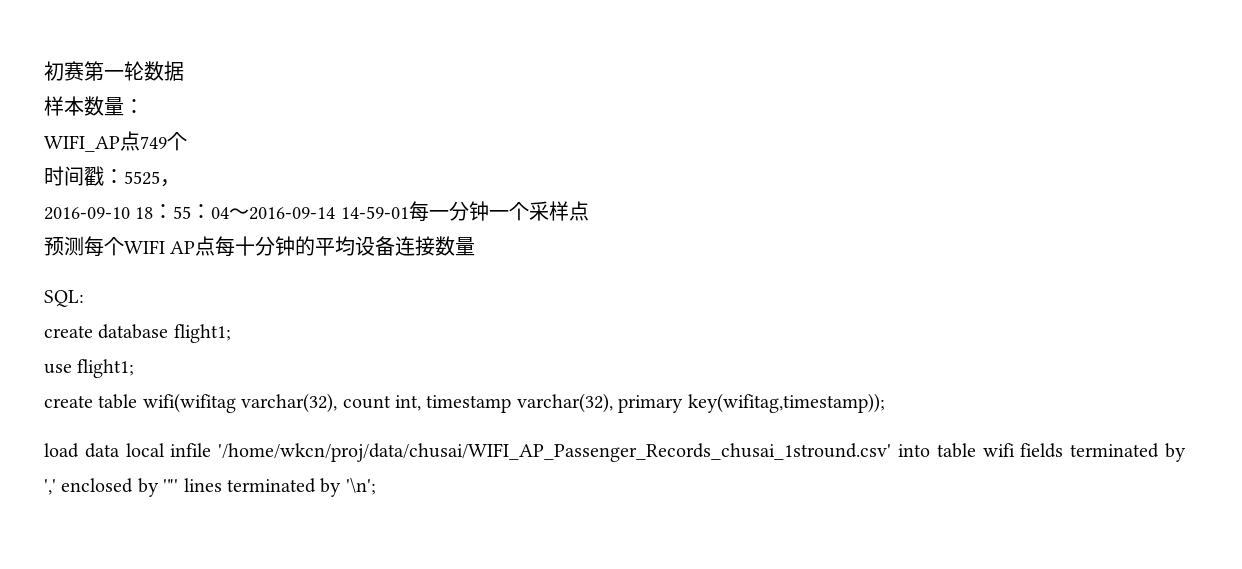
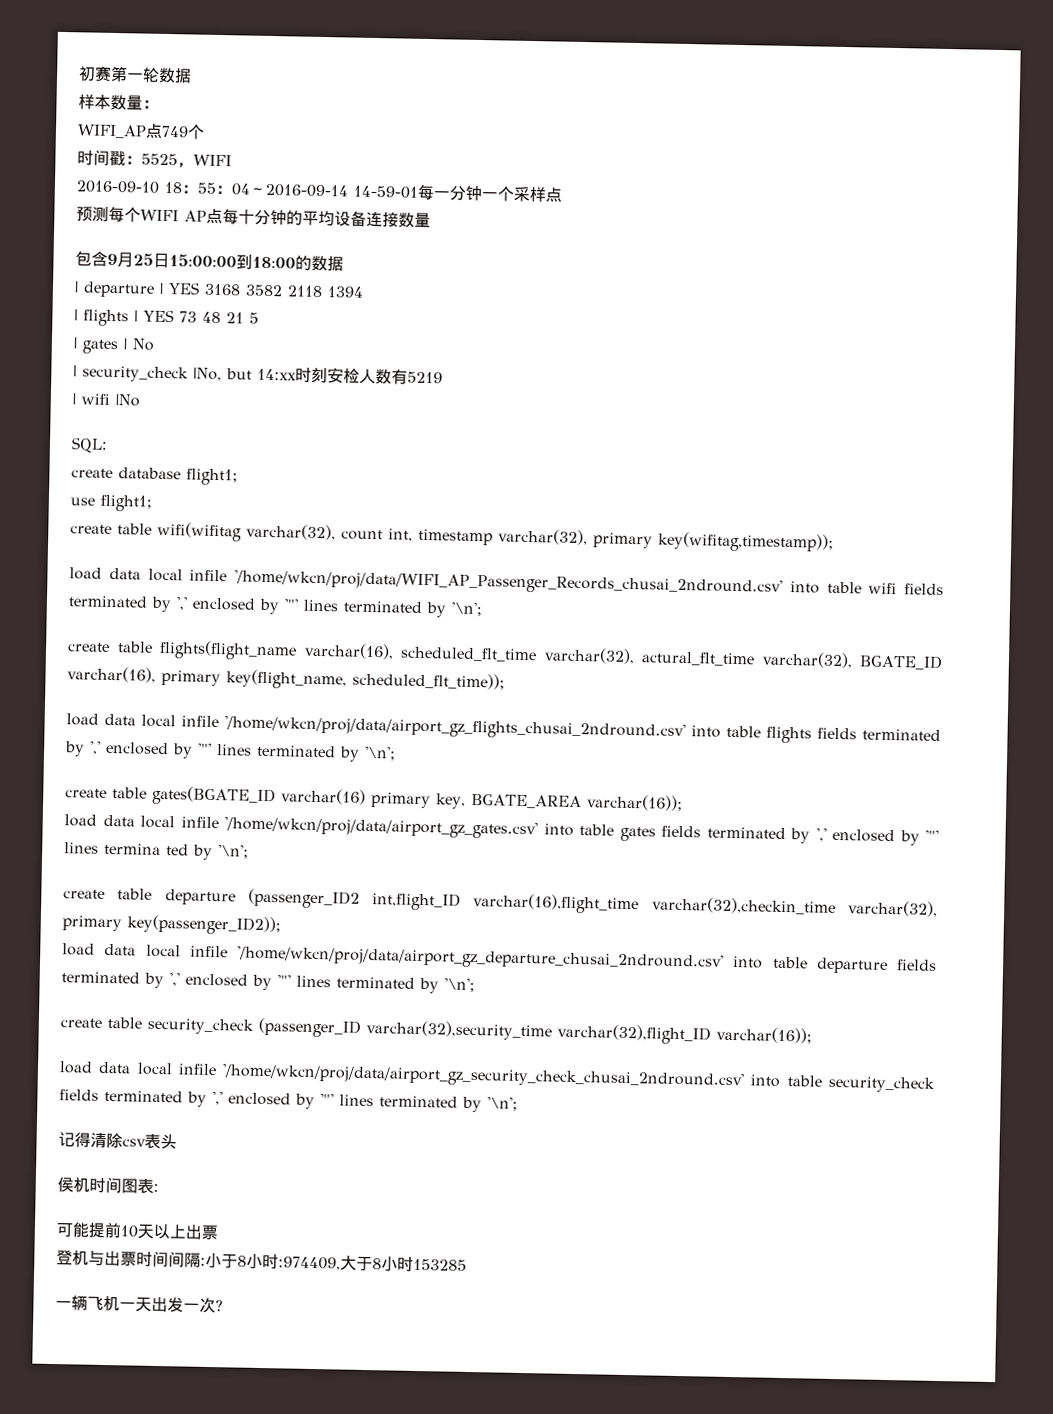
(180, 183) none -> [193,154,232,167] WIFI
(476, 246) none -> [75,250,344,272] [74,281,364,298] [74,309,259,327] [73,337,155,355] [73,365,443,385] [72,393,140,407] // 包含9月25日15:00:00到18:00的数据 // | departure | YES 3168 3582 2118 1394 // | flights | YES 73 48 21 5 // | gates | No // | security_check |No, but 14:xx时刻安检人数有5219 // | wifi |No
[218,443,892,462] '/home/wkcn/proj/data/chusai/WIFI_AP_Passenger_Records_chusai_1stround.csv' -> [234,569,783,597] '/home/wkcn/proj/data/WIFI_AP_Passenger_Records_chusai_2ndround.csv'
(376, 486) none -> [67,639,944,670] [67,666,505,690] [66,713,941,744] [64,740,396,762] [65,785,683,812] [64,814,939,846] [64,842,249,860] [63,888,938,917] [62,914,281,936] [62,943,937,974] [61,971,475,994] [60,1017,812,1045] [59,1061,936,1093] [59,1089,518,1113] [58,1132,177,1150] [57,1177,159,1194] [56,1222,218,1241] [56,1250,467,1272] [55,1295,223,1314] // create table flights(flight_name varchar(16), scheduled_flt_time varchar(32), actural_flt_time varchar(32), BGATE_ID varchar(16), primary key(flight_name, scheduled_flt_time)); // load data local infile '/home/wkcn/proj/data/airport_gz_flights_chusai_2ndround.csv' into table flights fields terminated by ',' enclosed by '"' lines terminated by '\n'; // create table gates(BGATE_ID varchar(16) primary key, BGATE_AREA varchar(16)); // load data local infile '/home/wkcn/proj/data/airport_gz_gates.csv' into table gates fields terminated by ',' enclosed by '"' lines termina ted by '\n'; // create table departure (passenger_ID2 int,flight_ID varchar(16),flight_time varchar(32),checkin_time varchar(32), primary key(passenger_ID2)); // load data local infile '/home/wkcn/proj/data/airport_gz_departure_chusai_2ndround.csv' into table departure fields terminated by ',' enclosed by '"' lines terminated by '\n'; // create table security_check (passenger_ID varchar(32),security_time varchar(32),flight_ID varchar(16)); // load data local infile '/home/wkcn/proj/data/airport_gz_security_check_chusai_2ndround.csv' into table security_check fields terminated by ',' enclosed by '"' lines terminated by '\n'; // 记得清除csv表头 // 侯机时间图表: // 可能提前10天以上出票 // 登机与出票时间间隔:小于8小时:974409,大于8小时153285 // 一辆飞机一天出发一次?

